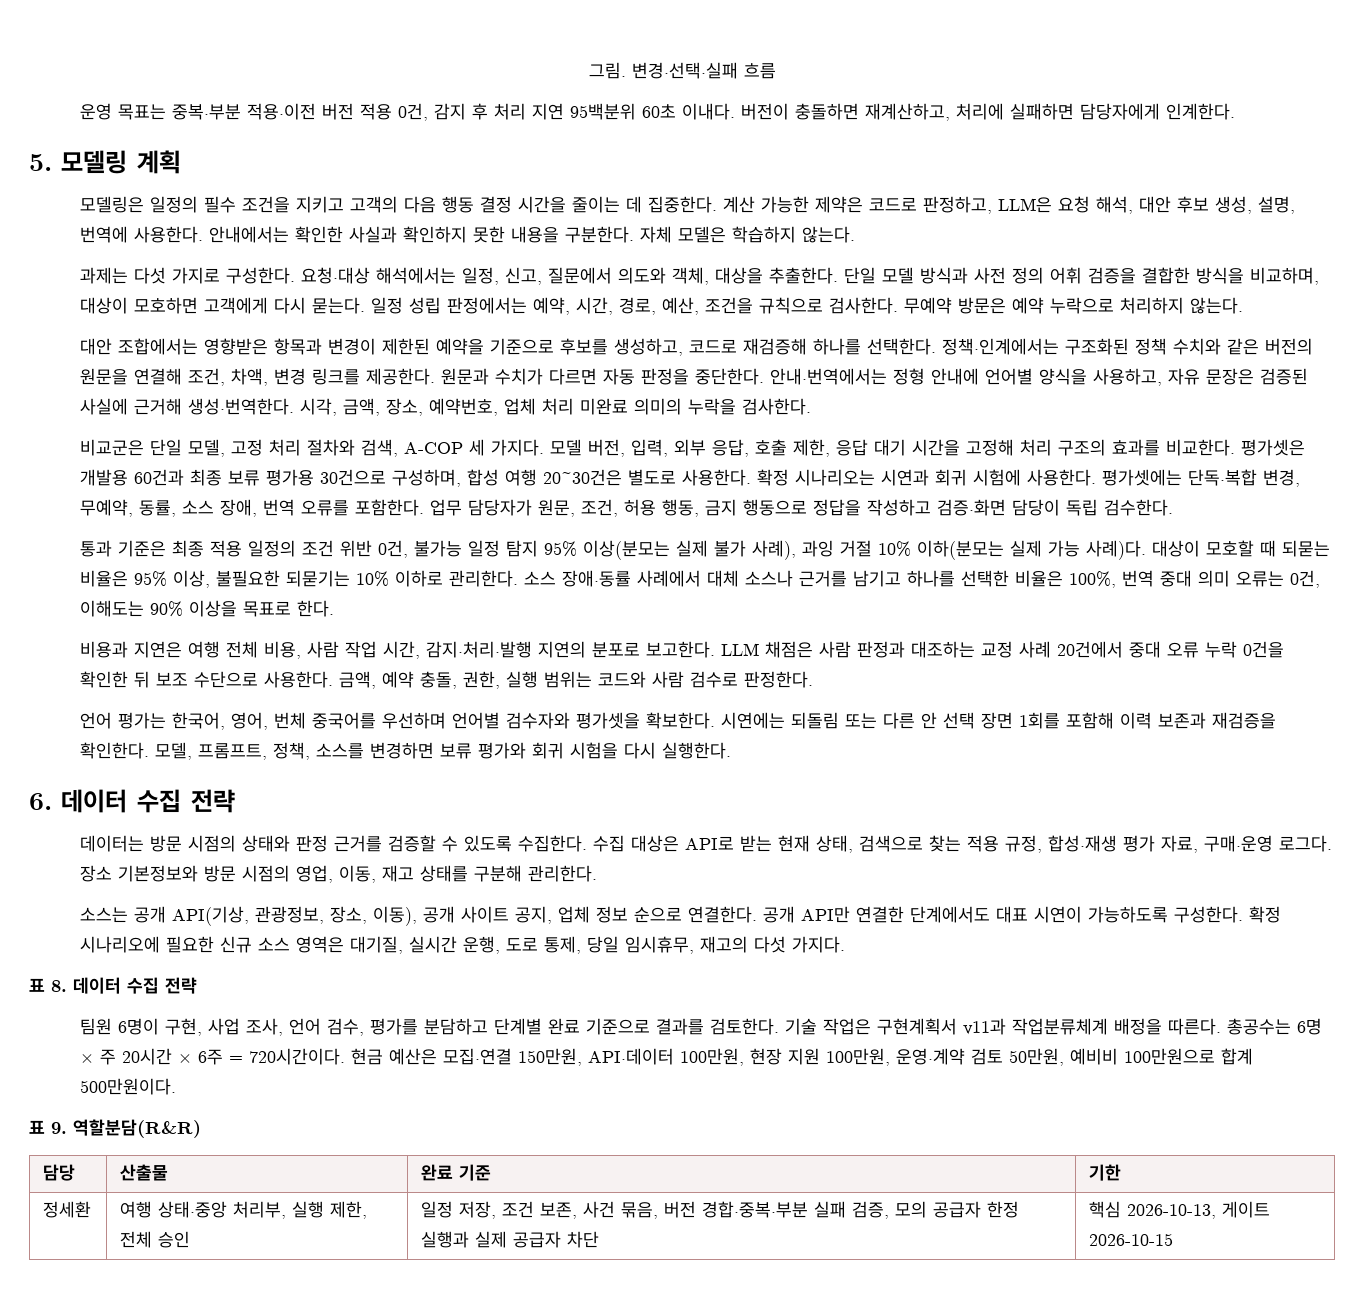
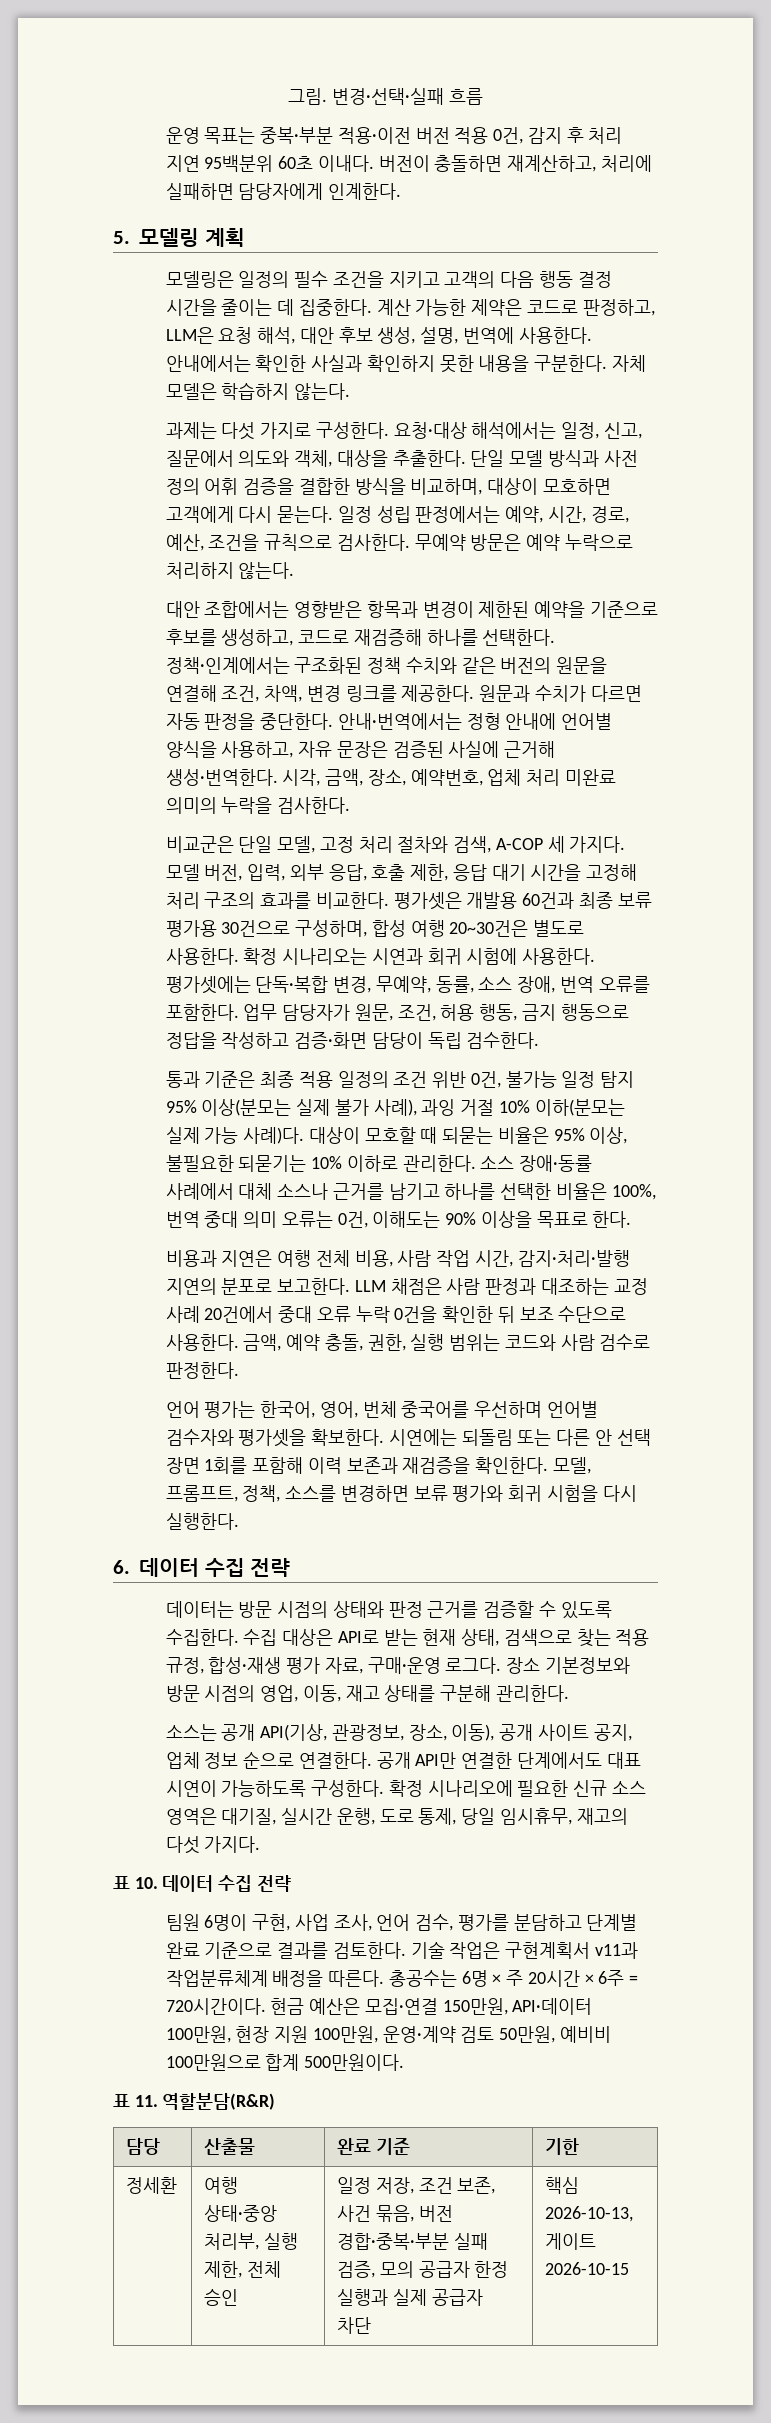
[51,980,67,992] 8. -> [134,1877,158,1889] 10.
[51,1122,67,1134] 9. -> [134,2095,158,2107] 11.

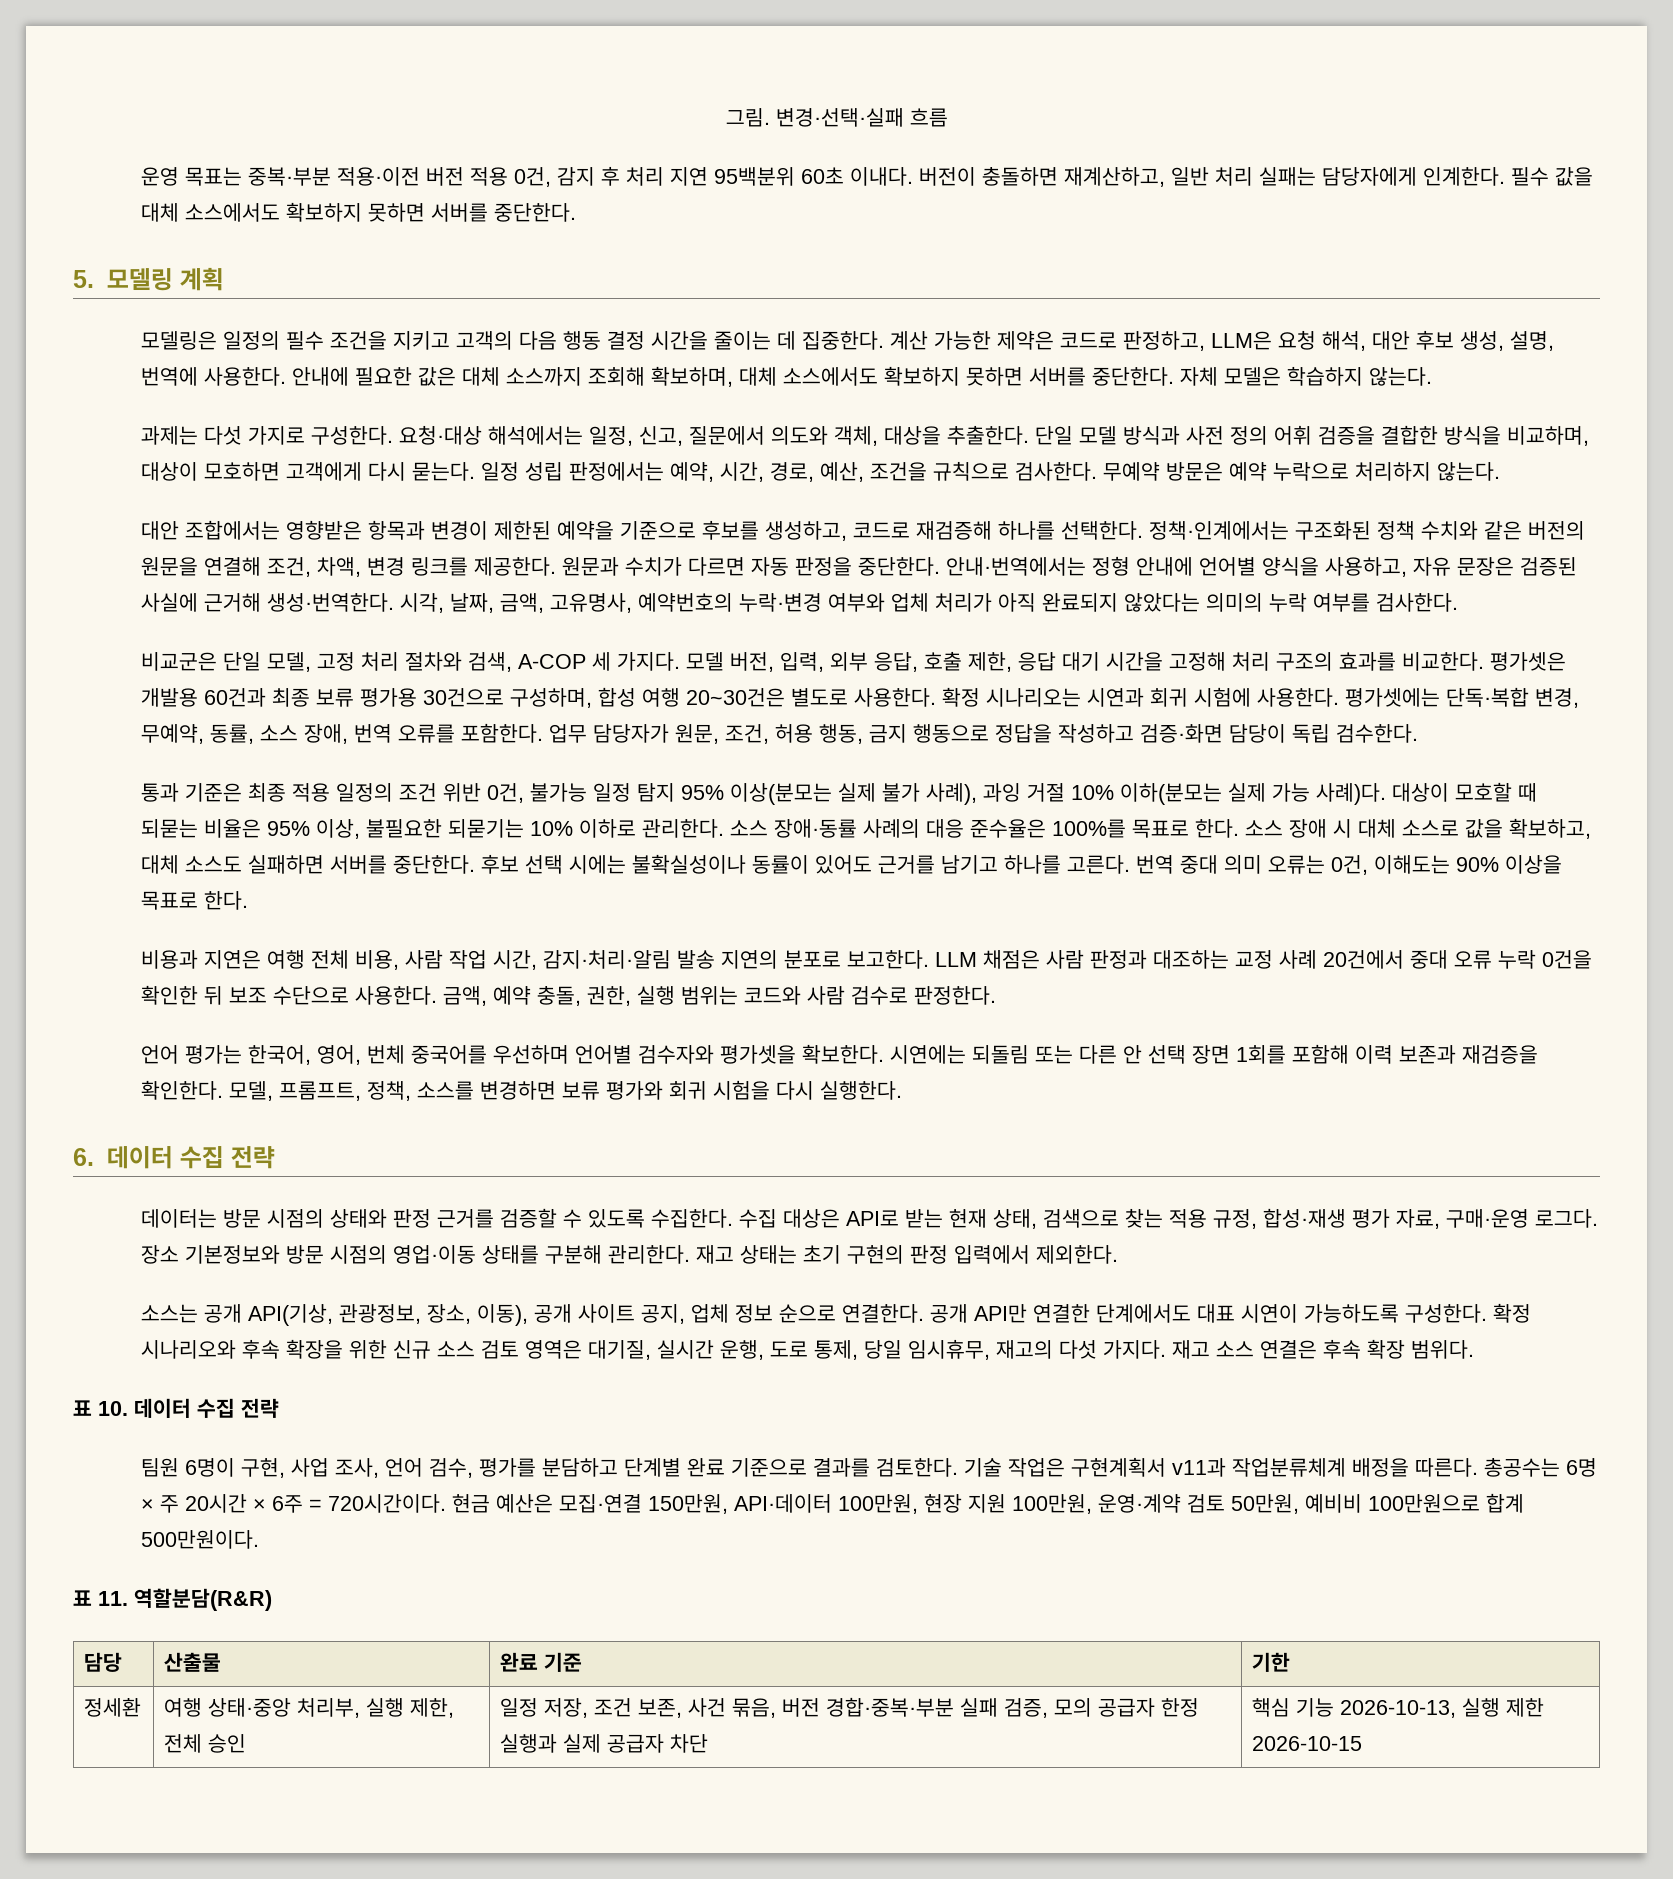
[600,155,652,172] [165,183,234,200] 처리에 실패하면 -> [1171,167,1317,186] 일반 처리 실패는
(402, 191) none -> [1511,167,1594,186] [141,202,577,222] 필수 값을 대체 소스에서도 확보하지 못하면 서버를 중단한다.
[165,355,608,373] 안내에서는 확인한 사실과 확인하지 못한 내용을 구분한다. -> [292,366,1175,387] 안내에 필요한 값은 대체 소스까지 조회해 확보하며, 대체 소스에서도 확보하지 못하면 서버를 중단한다.
[325,769,616,786] [165,797,273,814] 금액, 장소, 예약번호, 업체 처리 미완료 의미의 누락을 -> [450,593,1371,613] 날짜, 금액, 고유명사, 예약번호의 누락·변경 여부와 업체 처리가 아직 완료되지 않았다는 의미의 누락 여부를
[165,1183,656,1200] 사례에서 대체 소스나 근거를 남기고 하나를 선택한 비율은 100%, -> [863,818,1592,839] [141,854,1131,874] 사례의 대응 준수율은 100%를 목표로 한다. 소스 장애 시 대체 소스로 값을 확보하고, 대체 소스도 실패하면 서버를 중단한다. 후보 선택 시에는 불확실성이나 동률이 있어도 근거를 남기고 하나를 고른다.
[517,1250,630,1267] 감지·처리·발행 -> [543,950,716,969] 감지·처리·알림 발송
[260,1685,380,1702] 영업, 이동, 재고 -> [393,1245,477,1264] 영업·이동
(569, 1693) none -> [696,1245,1119,1264] 재고 상태는 초기 구현의 판정 입력에서 제외한다.
[427,1780,569,1797] 시나리오에 필요한 -> [141,1339,388,1359] 시나리오와 후속 확장을 위한
(646, 1787) none -> [481,1340,520,1359] 검토
(261, 1844) none -> [1172,1339,1475,1359] 재고 소스 연결은 후속 확장 범위다.
[545,2206,634,2222] [545,2233,597,2250] 2026-10-13, 게이트 -> [1296,1698,1545,1718] 기능 2026-10-13, 실행 제한

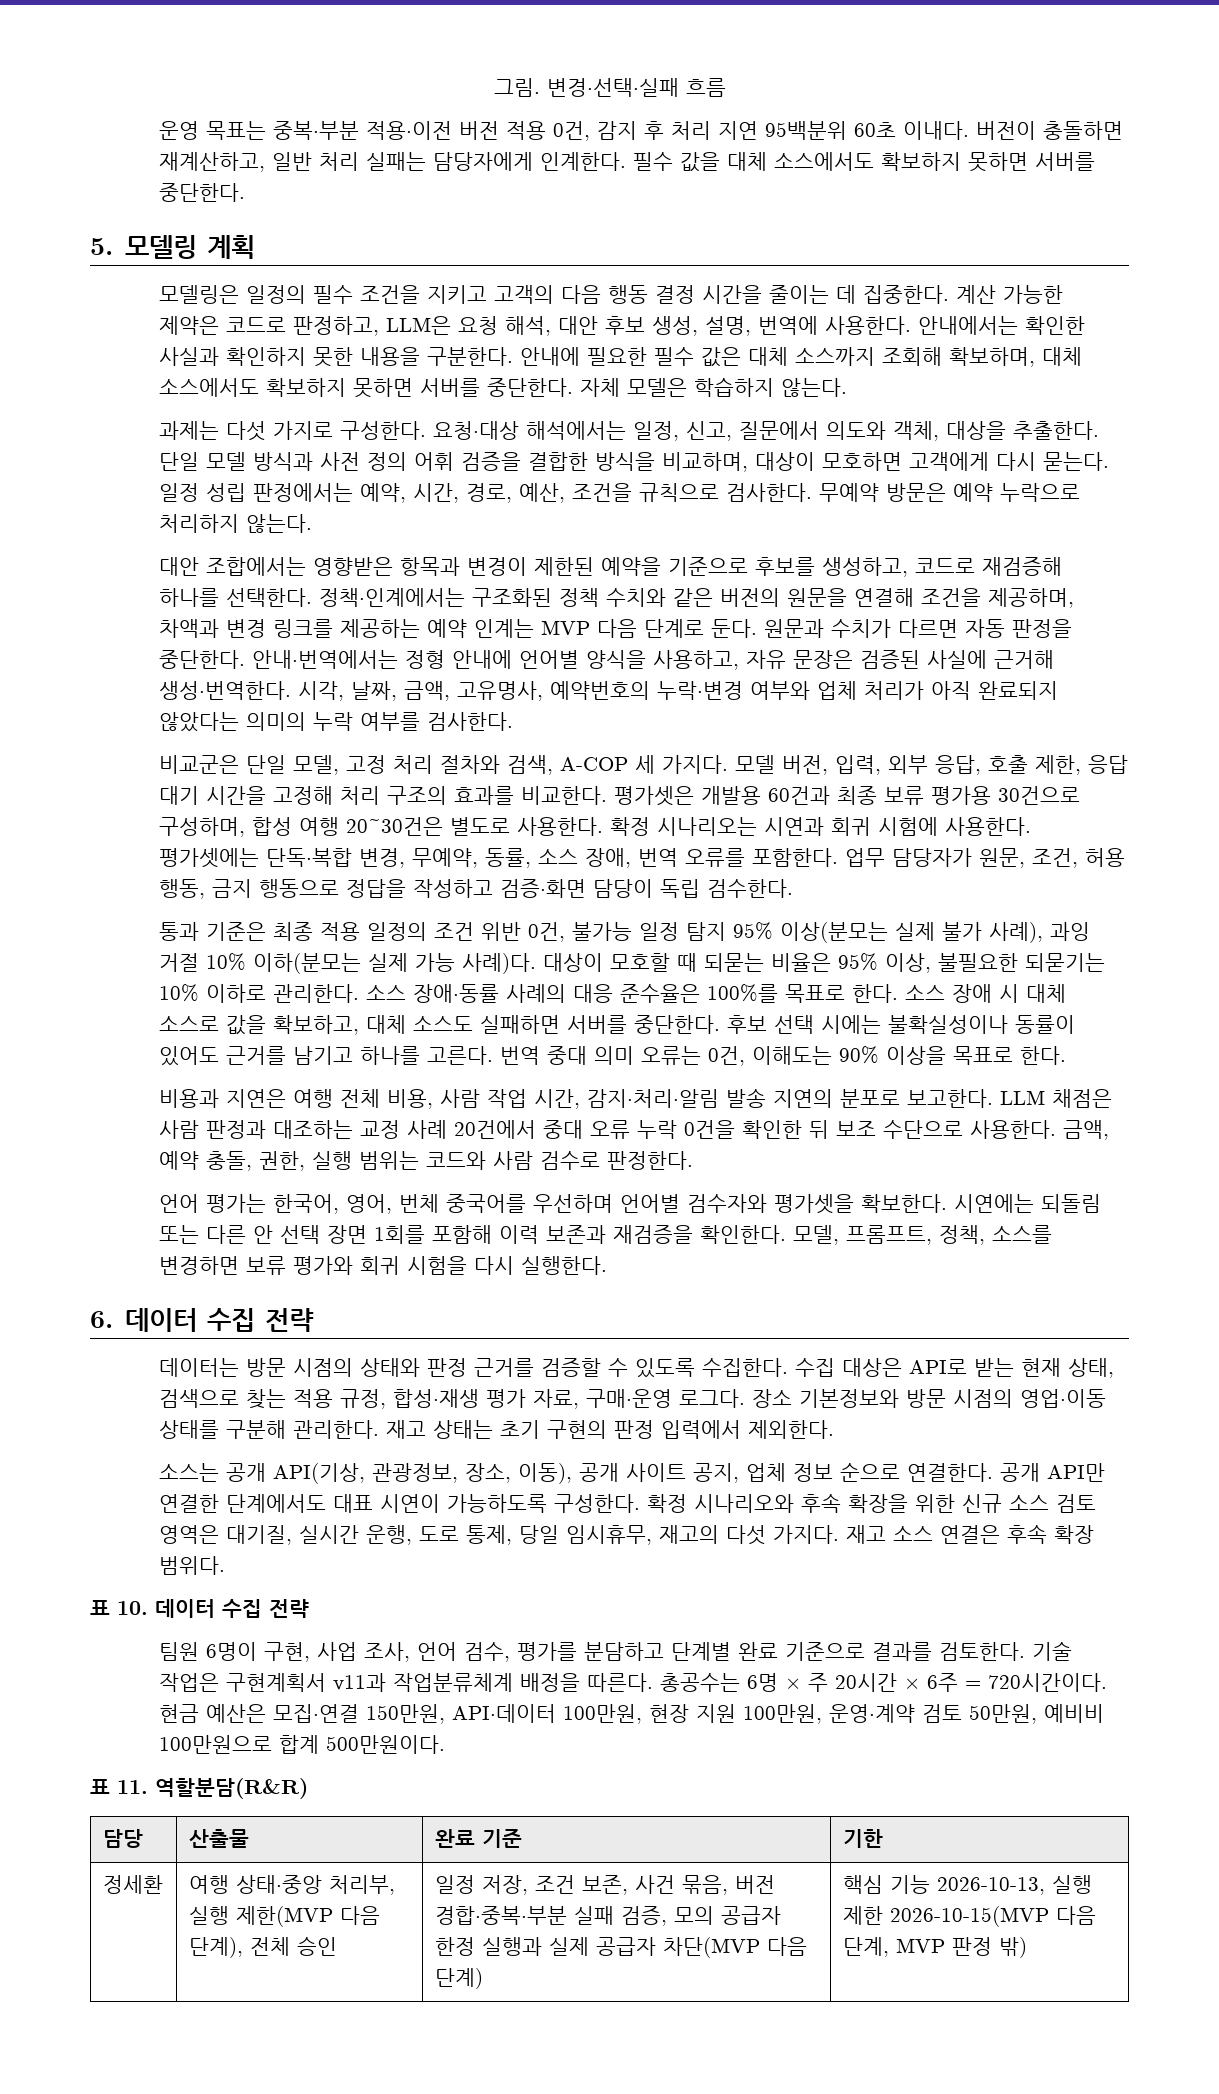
(287, 376) none -> [918,316,1086,335] [159,347,514,367] 안내에서는 확인한 사실과 확인하지 못한 내용을 구분한다.
(413, 376) none -> [654,347,695,366] 필수
[267,557,557,577] 조건, 차액, 변경 링크를 제공한다. -> [921,588,1075,608] [159,619,758,638] 조건을 제공하며, 차액과 변경 링크를 제공하는 예약 인계는 MVP 다음 단계로 둔다.
[410,1698,455,1718] 제한, -> [235,1906,380,1927] [188,1937,243,1958] 제한(MVP 다음 단계),
[670,1734,709,1753] 차단 -> [662,1937,807,1958] [434,1968,483,1989] 차단(MVP 다음 단계)
[1252,1736,1363,1751] 2026-10-15 -> [889,1906,1096,1927] [842,1937,1027,1958] 2026-10-15(MVP 다음 단계, MVP 판정 밖)

